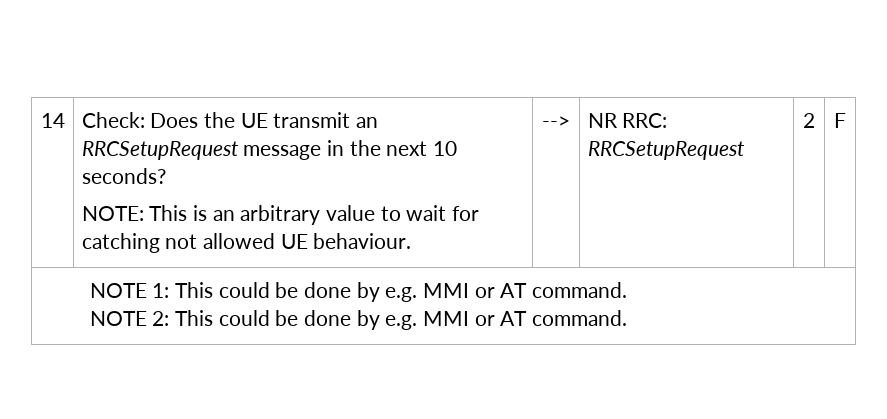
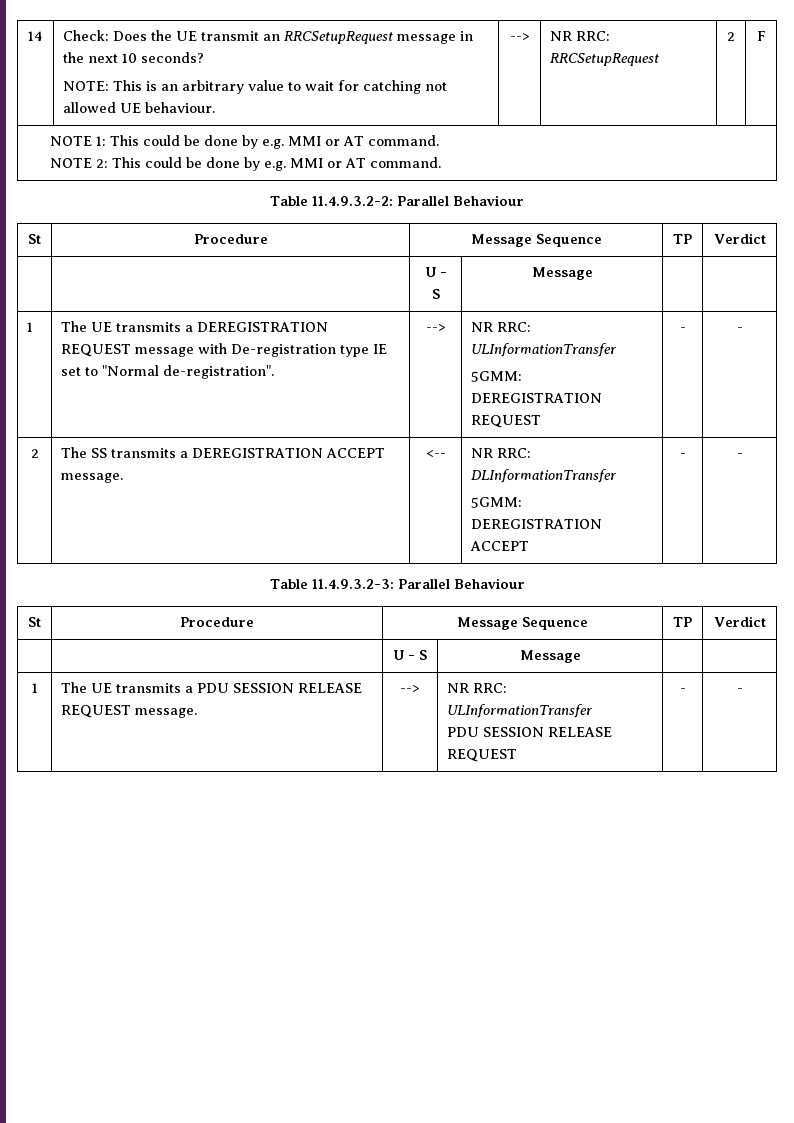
(627, 318) none -> [270,195,524,206] [28,234,41,244] [193,234,268,244] [470,234,602,247] [673,234,692,244] [713,233,766,244] [424,267,447,277] [431,289,440,299] [531,267,593,280] [27,322,34,332] [61,321,329,332] [61,343,388,357] [61,365,275,379] [425,324,446,332] [471,322,532,332] [471,343,618,357] [471,371,523,382] [471,393,603,403] [471,415,542,428] [679,327,686,332] [736,327,743,332] [30,449,39,458] [61,447,386,458] [61,473,124,483] [425,450,446,458] [471,448,532,458] [471,469,618,483] [471,497,523,508] [471,519,603,529] [470,541,530,551] [679,453,686,458] [736,453,743,458] [269,578,525,589] [28,617,41,627] [180,617,254,627] [457,617,588,630] [673,617,692,627] [713,616,766,627] [393,650,427,660] [519,650,581,663] [31,683,38,693] [61,682,363,693] [61,705,198,718] [400,685,420,693] [447,683,508,693] [447,704,594,718] [447,727,613,737] [447,749,518,762] [679,688,686,693] [736,688,743,693] // Table 11.4.9.3.2-2: Parallel Behaviour // St | Procedure | Message Sequence | TP | Verdict // | | U - S | Message | | // 1 | The UE transmits a DEREGISTRATION REQUEST message with De-registration type IE set to "Normal de-registration". | --> | NR RRC: ULInformationTransfer // 5GMM: DEREGISTRATION REQUEST | - | - // 2 | The SS transmits a DEREGISTRATION ACCEPT message. | <-- | NR RRC: DLInformationTransfer // 5GMM: DEREGISTRATION ACCEPT | - | - // Table 11.4.9.3.2-3: Parallel Behaviour // St | Procedure | Message Sequence | TP | Verdict // | | U - S | Message | | // 1 | The UE transmits a PDU SESSION RELEASE REQUEST message. | --> | NR RRC: ULInformationTransfer // PDU SESSION RELEASE REQUEST | - | -

